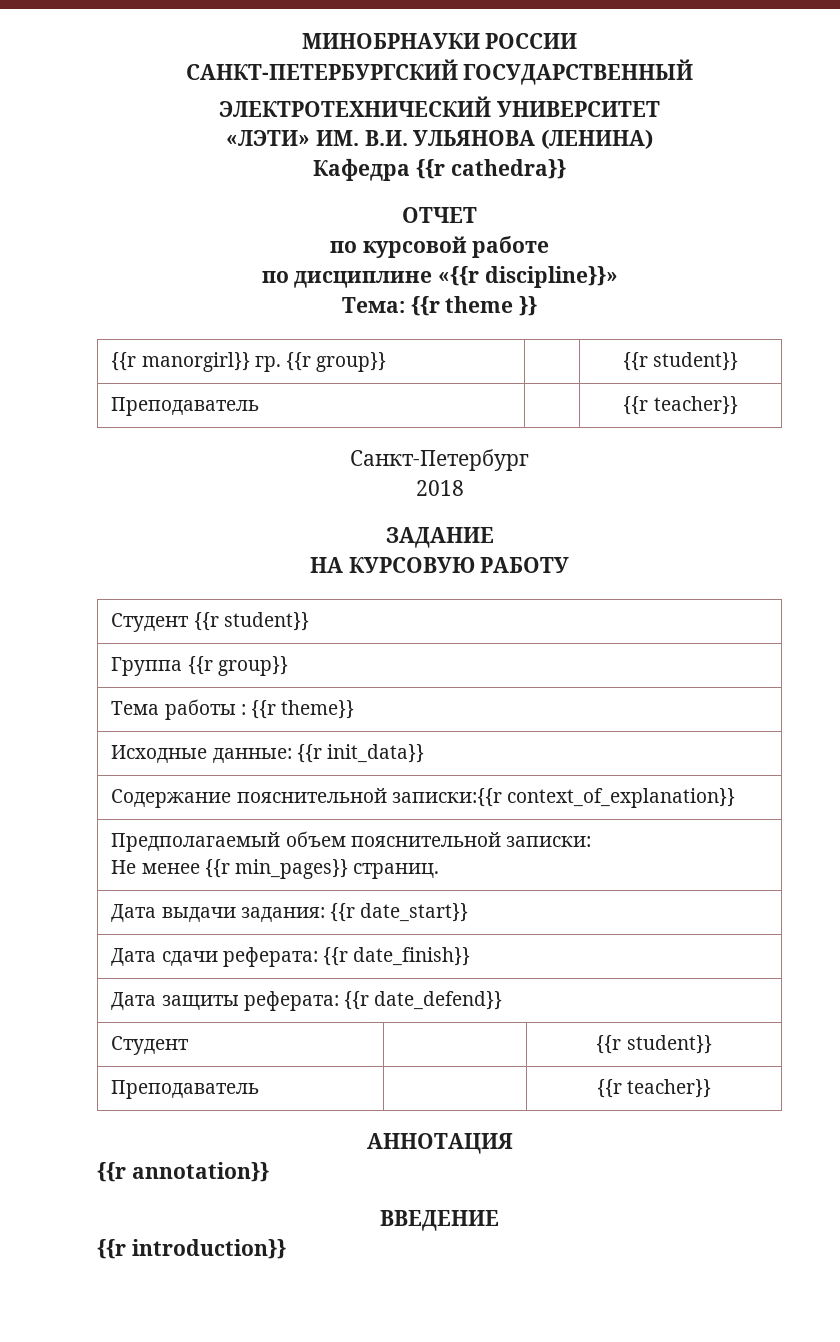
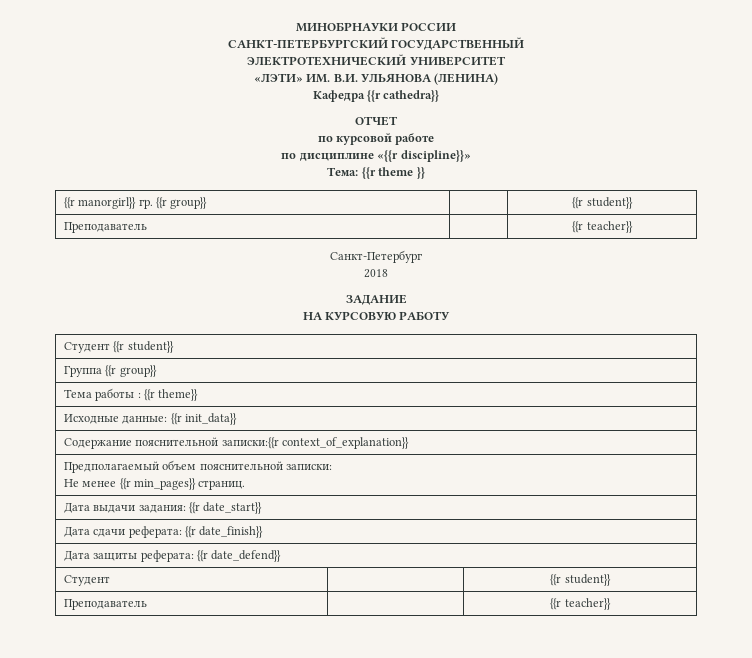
[366,1133,513,1154] [97,1162,269,1182] [380,1210,499,1231] [97,1239,286,1259] // АННОТАЦИЯ // {{r annotation}} // ВВЕДЕНИЕ // {{r introduction}} -> (611, 604) none

